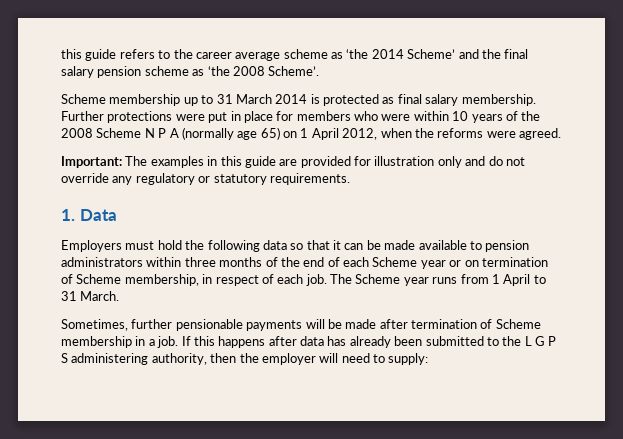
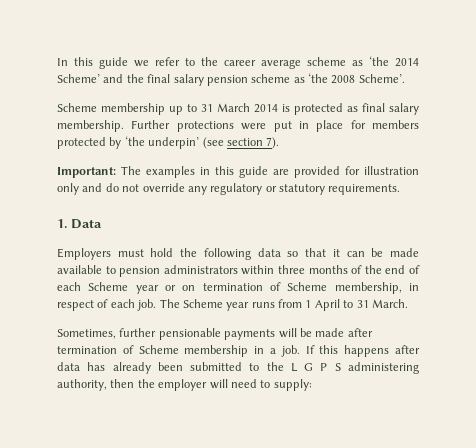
[61,49,155,61] this guide refers -> [57,57,180,69] In this guide we refer
[354,111,541,123] [61,127,561,140] who were within 10 years of the 2008 Scheme N P A (normally age 65) on 1 April 2012, when the reforms were agreed. -> [57,136,280,149] protected by ‘the underpin’ (see section 7).

